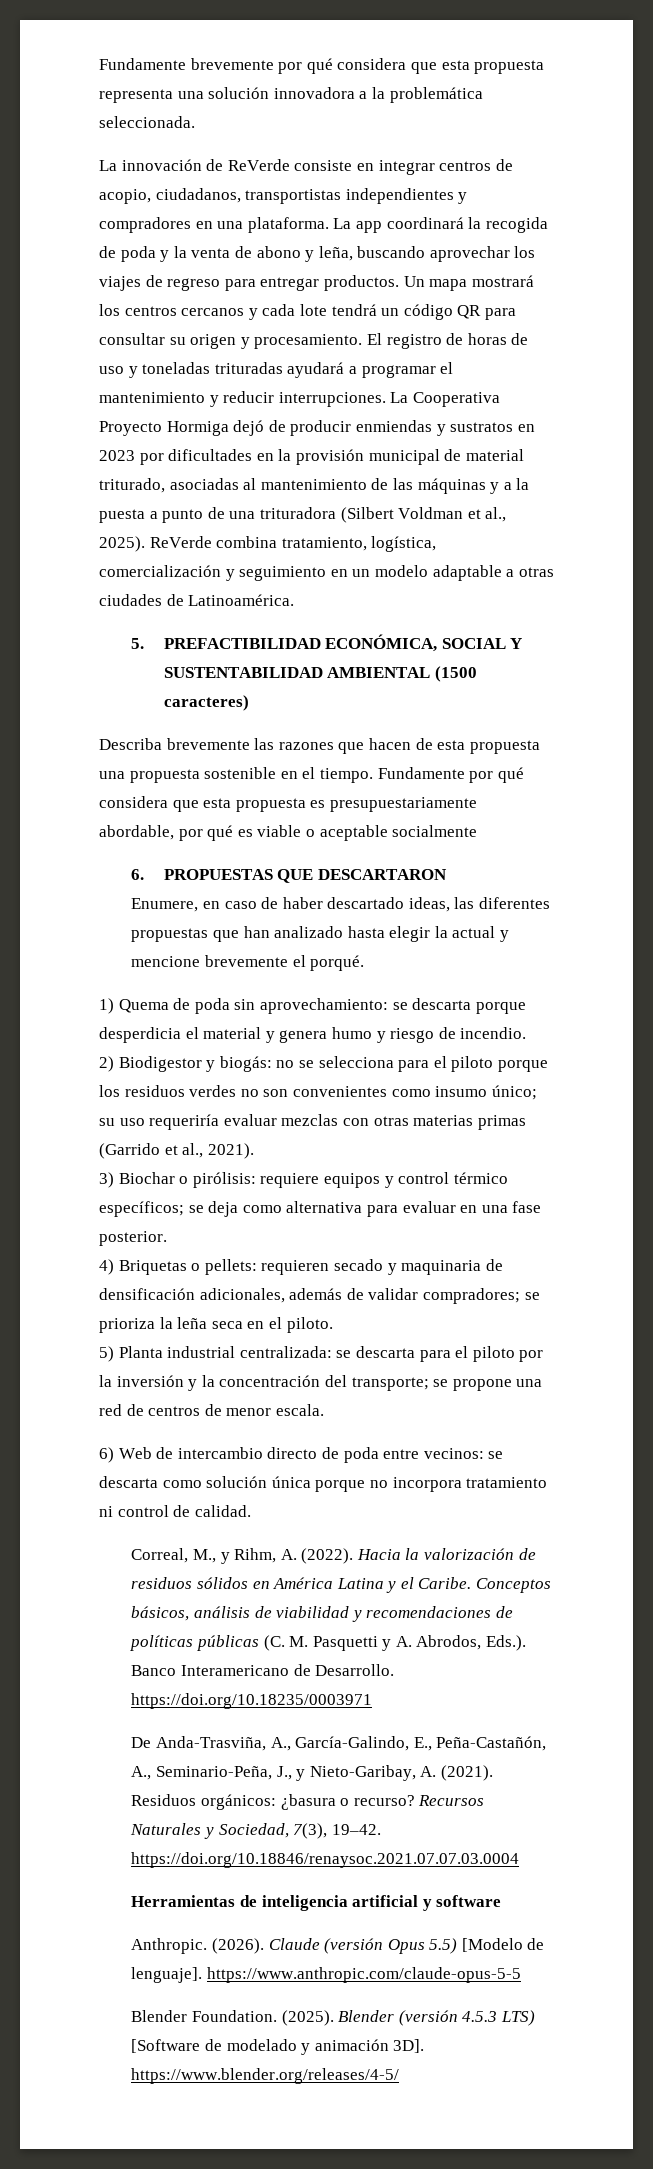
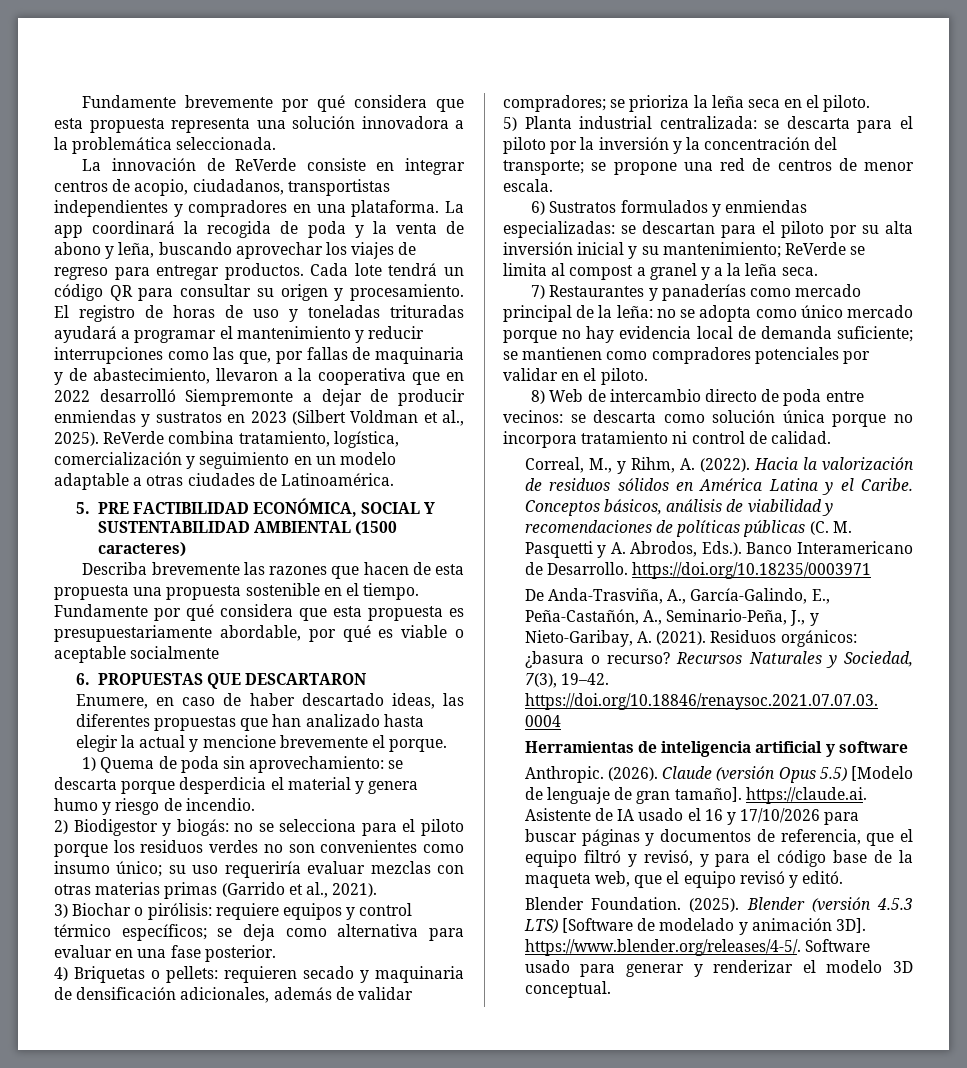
[403,275,534,291] [99,304,296,320] Un mapa mostrará los centros cercanos y cada -> [310,263,349,276] Cada
[278,392,500,407] [99,420,265,436] interrupciones. La Cooperativa Proyecto Hormiga dejó -> [54,347,465,364] [54,368,464,385] [54,389,362,406] interrupciones como las que, por fallas de maquinaria y de abastecimiento, llevaron a la cooperativa que en 2022 desarrolló Siempremonte a dejar
[139,449,524,465] [99,478,530,494] [99,507,336,523] por dificultades en la provisión municipal de material triturado, asociadas al mantenimiento de las máquinas y a la puesta a punto de una trituradora -> (287, 417) none
[163,638,321,649] PREFACTIBILIDAD -> [97,502,249,514] PRE FACTIBILIDAD
[310,955,365,971] porqué. -> [389,739,448,752] porque.
(114, 1455) none -> [549,200,808,217] [503,221,913,238] [503,242,866,259] [503,263,818,280] [531,284,862,301] [503,305,913,322] [503,326,913,343] [503,347,870,364] [503,368,648,385] [531,390,546,404] Sustratos formulados y enmiendas especializadas: se descartan para el piloto por su alta inversión inicial y su mantenimiento; ReVerde se limita al compost a granel y a la leña seca. // 7) Restaurantes y panaderías como mercado principal de la leña: no se adopta como único mercado porque no hay evidencia local de demanda suficiente; se mantienen como compradores potenciales por validar en el piloto. // 8)
[131,1967,521,1983] lenguaje]. https://www.anthropic.com/claude-opus-5-5 -> [547,787,867,804] [524,808,860,825] [524,829,913,846] [524,850,913,867] [524,871,844,888] lenguaje de gran tamaño]. https://claude.ai. Asistente de IA usado el 16 y 17/10/2026 para buscar páginas y documentos de referencia, que el equipo filtró y revisó, y para el código base de la maqueta web, que el equipo revisó y editó.
[131,2068,400,2084] https://www.blender.org/releases/4-5/ -> [524,939,871,956] [524,960,913,977] [524,981,611,998] https://www.blender.org/releases/4-5/. Software usado para generar y renderizar el modelo 3D conceptual.

